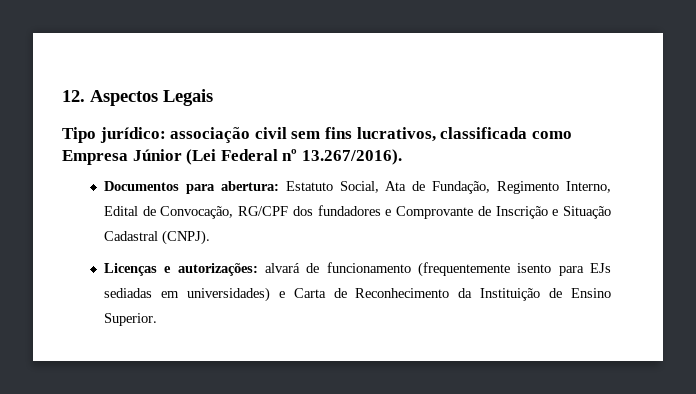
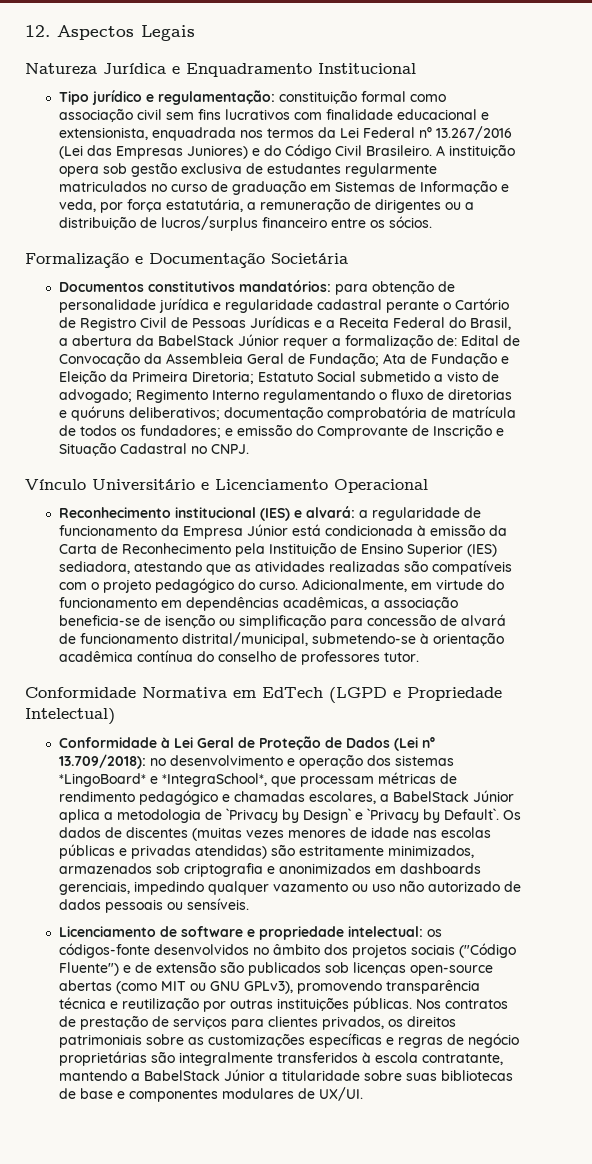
[62,127,572,143] [62,149,402,165] [104,181,611,194] [104,205,392,219] Tipo jurídico: associação civil sem fins lucrativos, classificada como Empresa Júnior (Lei Federal nº 13.267/2016). // Documentos para abertura: Estatuto Social, Ata de Fundação, Regimento Interno, Edital de Convocação, RG/CPF dos fundadores e -> [25,63,416,77] [58,90,446,105] [58,108,489,122] [58,126,512,141] [58,144,515,159] [58,162,437,177] [58,180,509,195] [58,198,474,213] [58,216,432,231] [25,252,348,268] [58,280,455,295] [58,298,509,313] [58,316,511,331] [58,334,520,349] [58,352,509,366] [58,370,499,384] [58,389,512,403] [58,406,516,421] [58,424,313,438] Natureza Jurídica e Enquadramento Institucional // Tipo jurídico e regulamentação: constituição formal como associação civil sem fins lucrativos com finalidade educacional e extensionista, enquadrada nos termos da Lei Federal nº 13.267/2016 (Lei das Empresas Juniores) e do Código Civil Brasileiro. A instituição opera sob gestão exclusiva de estudantes regularmente matriculados no curso de graduação em Sistemas de Informação e veda, por força estatutária, a remuneração de dirigentes ou a distribuição de lucros/surplus financeiro entre os sócios. // Formalização e Documentação Societária // Documentos constitutivos mandatórios: para obtenção de personalidade jurídica e regularidade cadastral perante o Cartório de Registro Civil de Pessoas Jurídicas e a Receita Federal do Brasil, a abertura da BabelStack Júnior requer a formalização de: Edital de Convocação da Assembleia Geral de Fundação; Ata de Fundação e Eleição da Primeira Diretoria; Estatuto Social submetido a visto de advogado; Regimento Interno regulamentando o fluxo de diretorias e quóruns deliberativos; documentação comprobatória de matrícula de todos os fundadores; e emissão do
[162,230,211,245] [104,262,611,277] [104,287,612,302] [104,313,158,326] (CNPJ). // Licenças e autorizações: alvará de funcionamento (frequentemente isento para EJs sediadas em universidades) e Carta de Reconhecimento da Instituição de Ensino Superior. -> [190,444,249,454] [25,479,428,493] [58,506,481,521] [58,524,507,539] [58,542,497,557] [58,560,512,575] [58,578,504,593] [58,596,458,611] [58,614,506,629] [58,632,504,647] [58,650,419,665] [25,687,502,703] [25,708,115,725] [58,736,435,751] [58,754,454,769] [58,772,457,787] [58,790,514,805] [58,808,521,823] [58,827,491,841] [58,844,474,859] [58,863,481,877] [58,880,521,895] [58,898,249,913] [58,926,442,940] [58,943,516,958] [58,961,493,976] [58,980,480,994] [58,997,508,1012] [58,1015,456,1030] [58,1033,519,1048] [58,1051,503,1066] [58,1069,513,1081] [58,1087,363,1102] no CNPJ. // Vínculo Universitário e Licenciamento Operacional // Reconhecimento institucional (IES) e alvará: a regularidade de funcionamento da Empresa Júnior está condicionada à emissão da Carta de Reconhecimento pela Instituição de Ensino Superior (IES) sediadora, atestando que as atividades realizadas são compatíveis com o projeto pedagógico do curso. Adicionalmente, em virtude do funcionamento em dependências acadêmicas, a associação beneficia-se de isenção ou simplificação para concessão de alvará de funcionamento distrital/municipal, submetendo-se à orientação acadêmica contínua do conselho de professores tutor. // Conformidade Normativa em EdTech (LGPD e Propriedade Intelectual) // Conformidade à Lei Geral de Proteção de Dados (Lei nº 13.709/2018): no desenvolvimento e operação dos sistemas *LingoBoard* e *IntegraSchool*, que processam métricas de rendimento pedagógico e chamadas escolares, a BabelStack Júnior aplica a metodologia de `Privacy by Design` e `Privacy by Default`. Os dados de discentes (muitas vezes menores de idade nas escolas públicas e privadas atendidas) são estritamente minimizados, armazenados sob criptografia e anonimizados em dashboards gerenciais, impedindo qualquer vazamento ou uso não autorizado de dados pessoais ou sensíveis. // Licenciamento de software e propriedade intelectual: os códigos-fonte desenvolvidos no âmbito dos projetos sociais ("Código Fluente") e de extensão são publicados sob licenças open-source abertas (como MIT ou GNU GPLv3), promovendo transparência técnica e reutilização por outras instituições públicas. Nos contratos de prestação de serviços para clientes privados, os direitos patrimoniais sobre as customizações específicas e regras de negócio proprietárias são integralmente transferidos à escola contratante, mantendo a BabelStack Júnior a titularidade sobre suas bibliotecas de base e componentes modulares de UX/UI.

